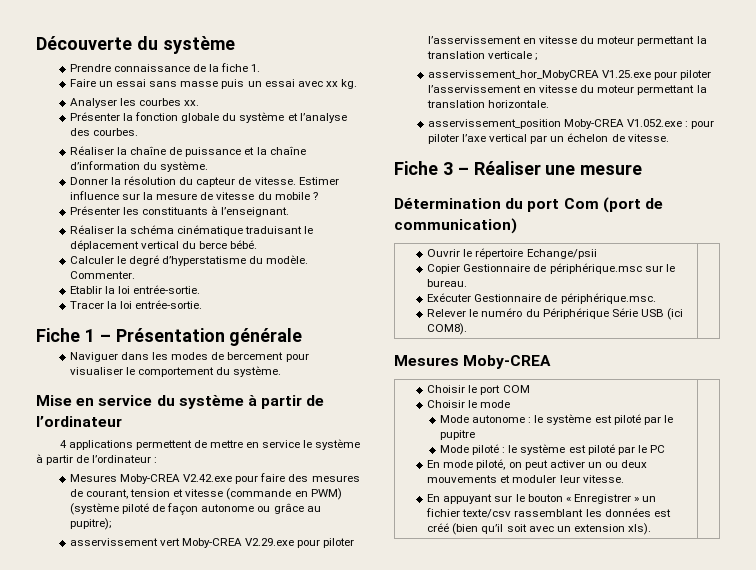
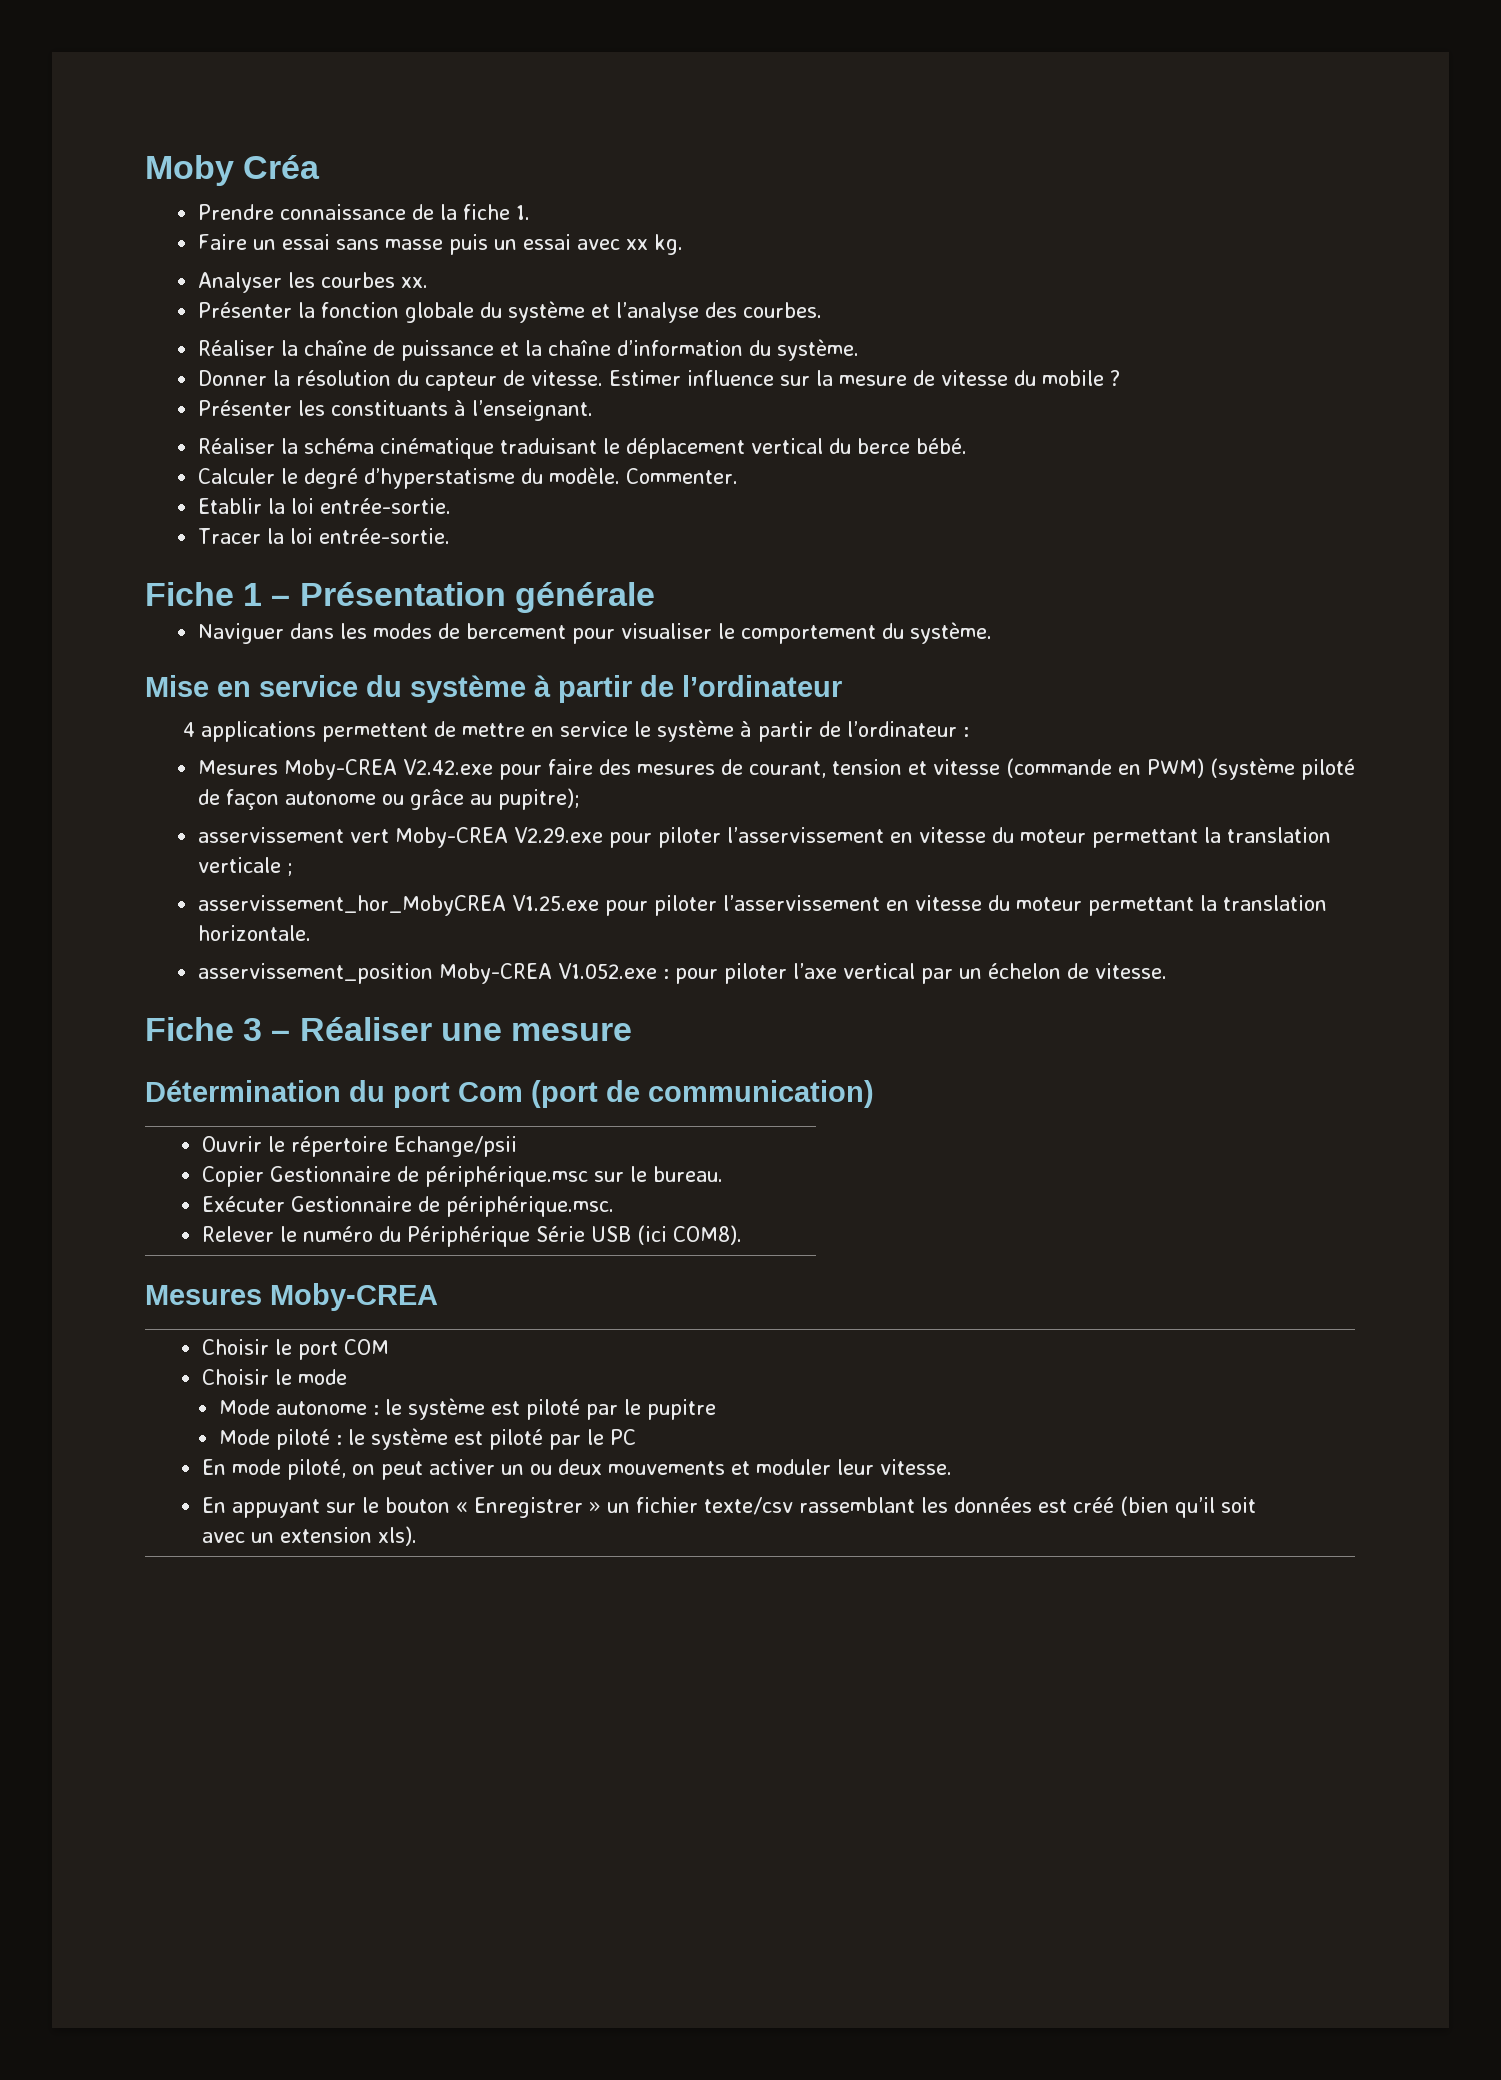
[36,36,235,54] Découverte du système -> [145,155,321,186] Moby Créa

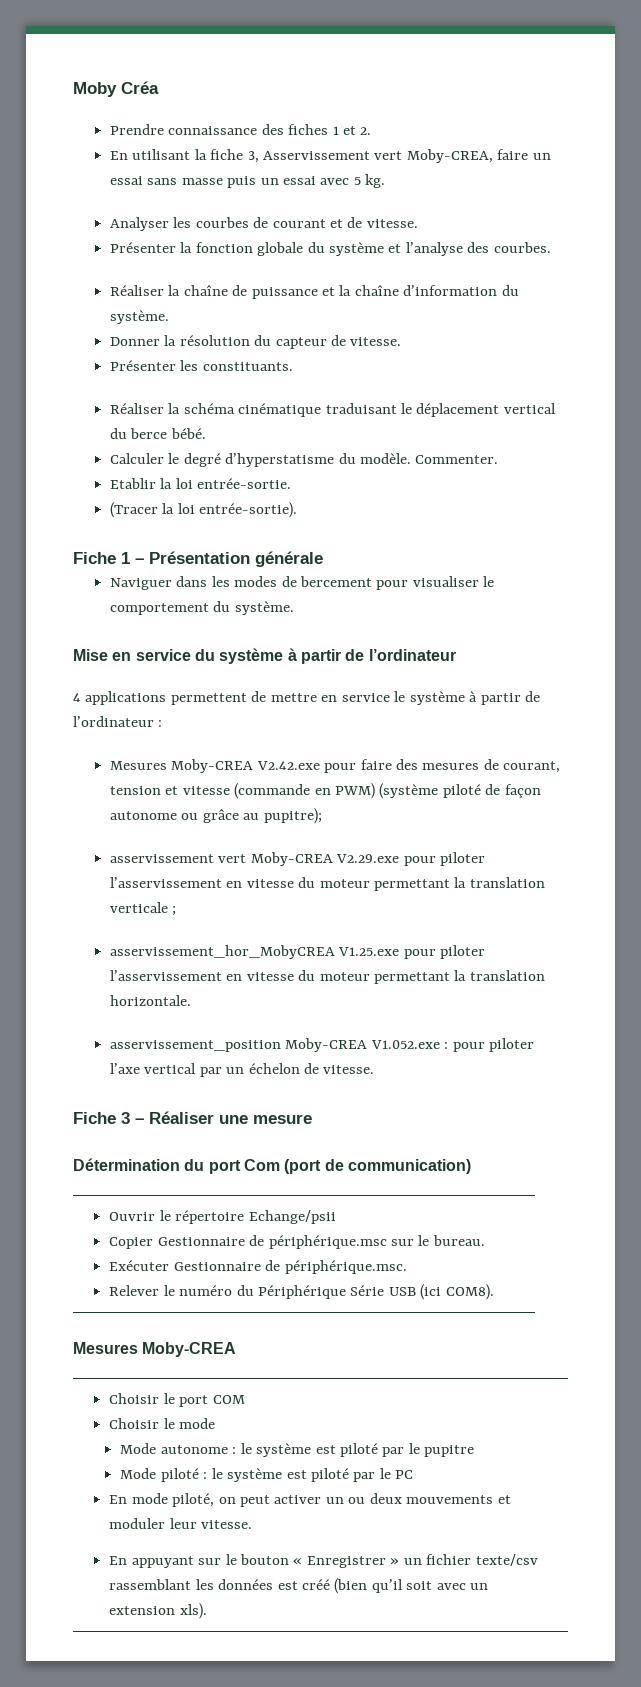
[411,204,530,220] [197,234,247,250] de la fiche 1. // Faire -> [261,124,372,135] [109,149,529,163] des fiches 1 et 2. // En utilisant la fiche 3, Asservissement vert Moby-CREA, faire
[625,239,648,250] xx -> [353,177,361,185] 5
[400,277,428,288] xx. -> [253,217,418,228] de courant et de vitesse.
[608,370,1120,386] Estimer influence sur la mesure de vitesse du mobile ? -> (402, 341) none
[330,400,593,421] constituants à l’enseignant. -> [202,362,293,371] constituants.
[197,528,450,544] Tracer la loi entrée-sortie. -> [109,502,298,518] (Tracer la loi entrée-sortie).

